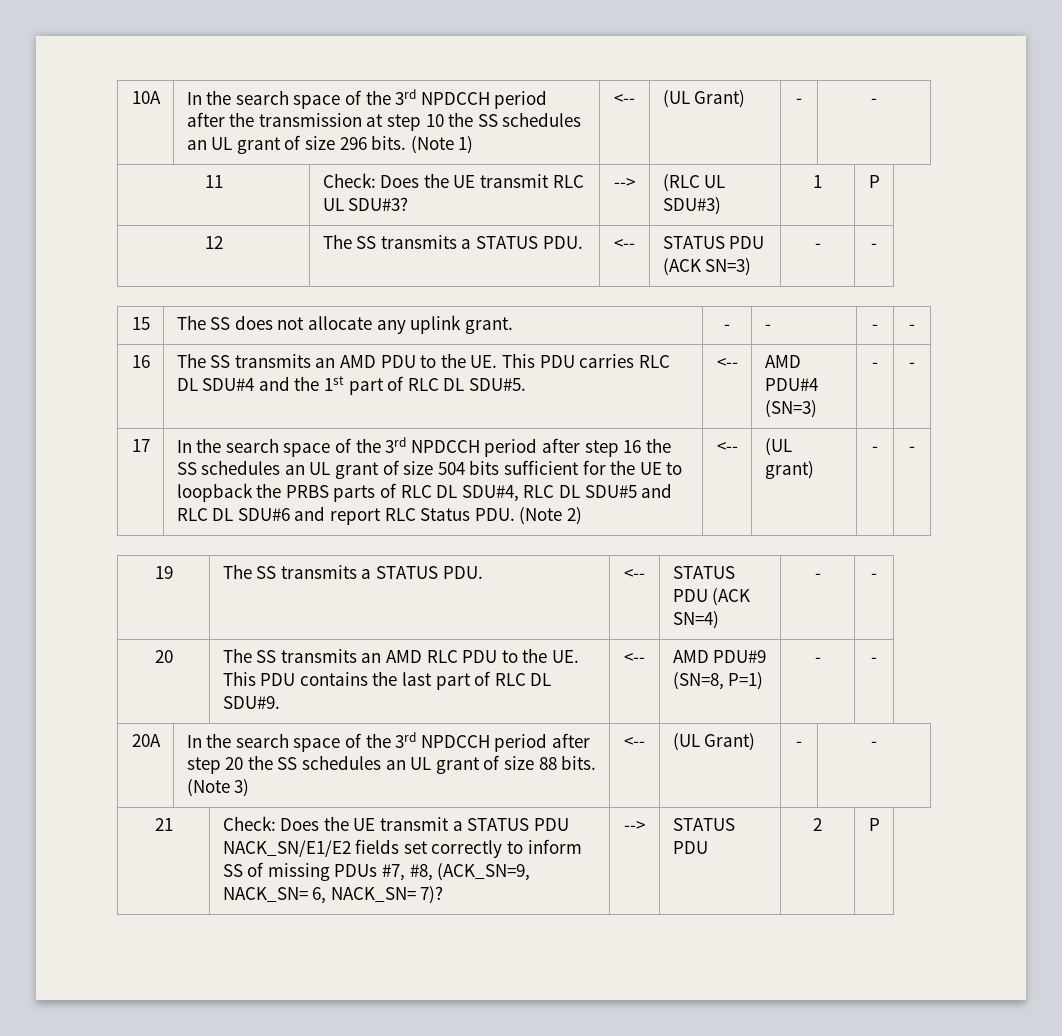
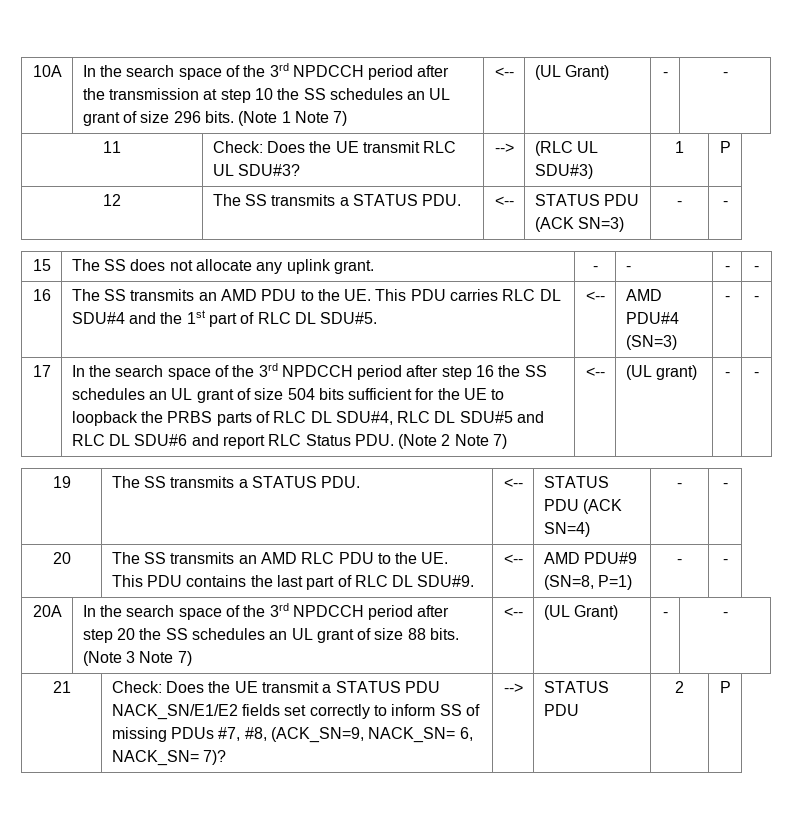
[458,136,474,154] 1) -> [281,111,348,126] 1 Note 7)
[566,507,582,525] 2) -> [441,434,508,449] 2 Note 7)
[234,779,250,797] 3) -> [125,651,192,666] 3 Note 7)

